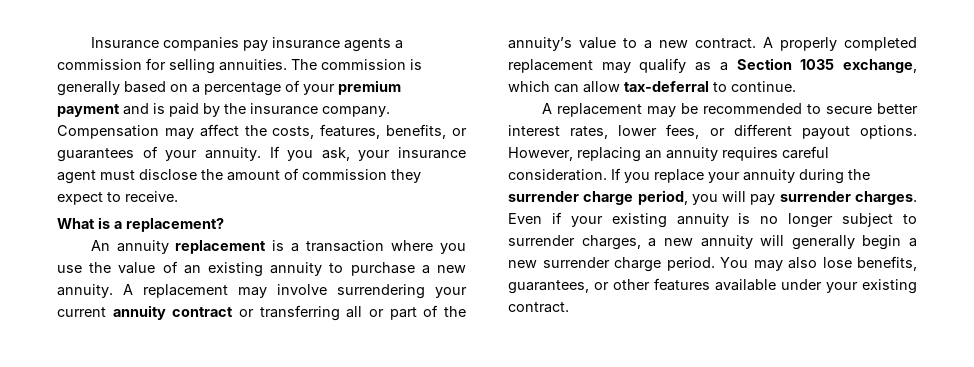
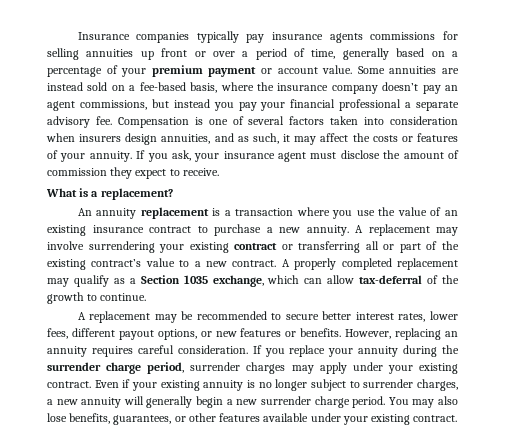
(239, 44) none -> [196,31,239,43] typically
[394,40,403,49] [57,58,422,74] a commission for selling annuities. The commission is -> [370,31,458,40] [47,48,336,60] commissions for selling annuities up front or over a period of time,
[123,103,390,117] [57,124,467,139] [57,148,134,162] and is paid by the insurance company. Compensation may affect the costs, features, benefits, or guarantees -> [261,65,460,74] [47,82,459,94] [47,99,459,111] [47,116,458,128] [46,133,458,145] or account value. Some annuities are instead sold on a fee-based basis, where the insurance company doesn’t pay an agent commissions, but instead you pay your financial professional a separate advisory fee. Compensation is one of several factors taken into consideration when insurers design annuities, and as such, it may affect the costs or features
[270,262,323,276] annuity -> [92,225,191,233] insurance contract
[57,305,166,320] current annuity -> [189,242,229,253] existing
[508,37,572,51] annuity’s -> [47,259,142,270] existing contract’s
(709, 86) none -> [427,275,460,284] [47,292,84,304] of the growth
[709,128,725,136] or -> (68, 333) none
[860,125,917,139] options. -> [157,328,342,340] options, or new features or benefits.
[691,191,917,205] you will pay surrender charges. -> [190,362,458,374] [47,381,91,388] surrender charges may apply under your existing contract.

